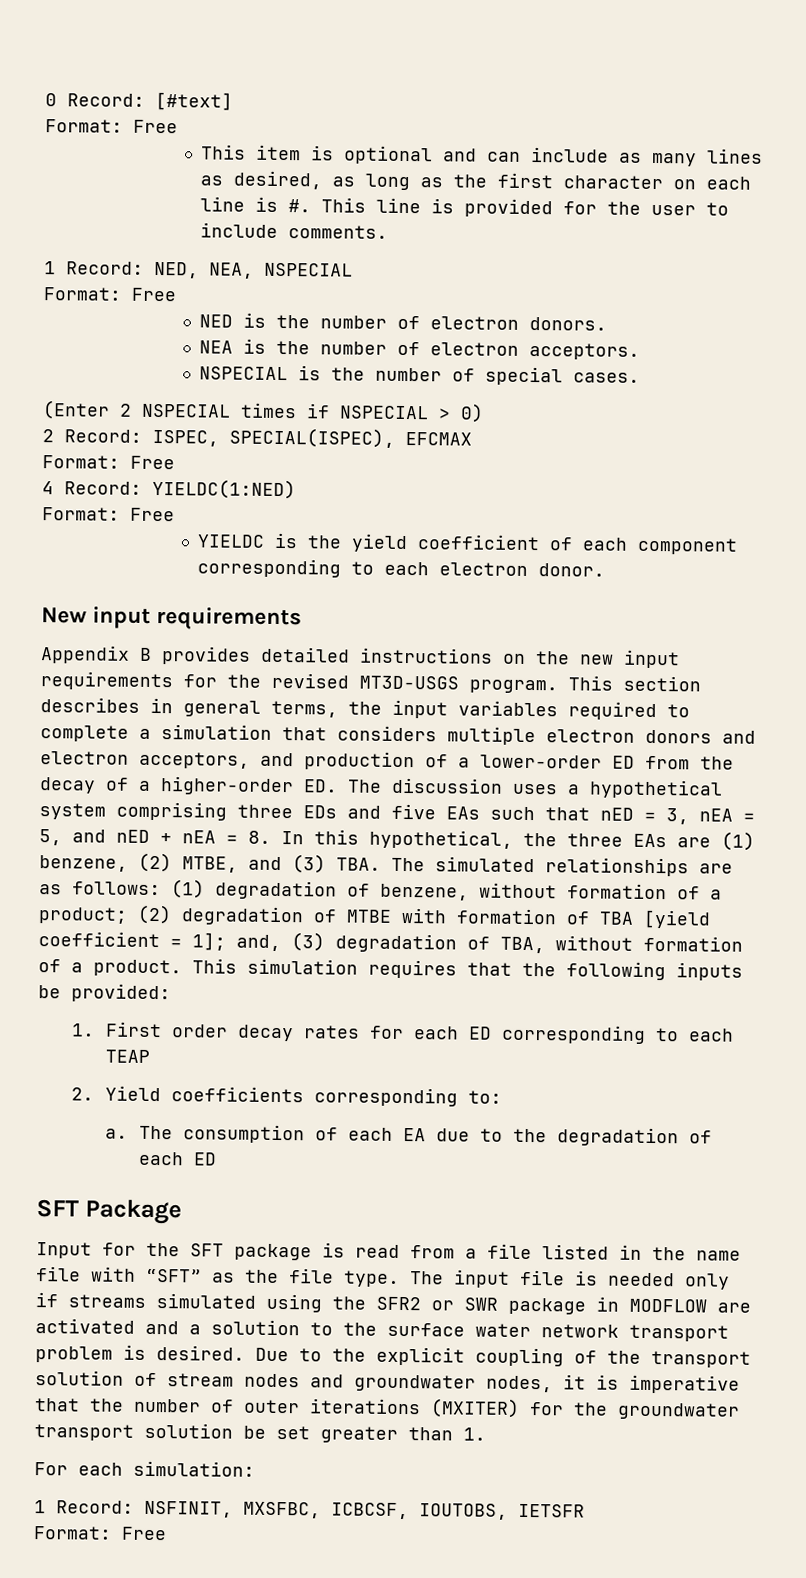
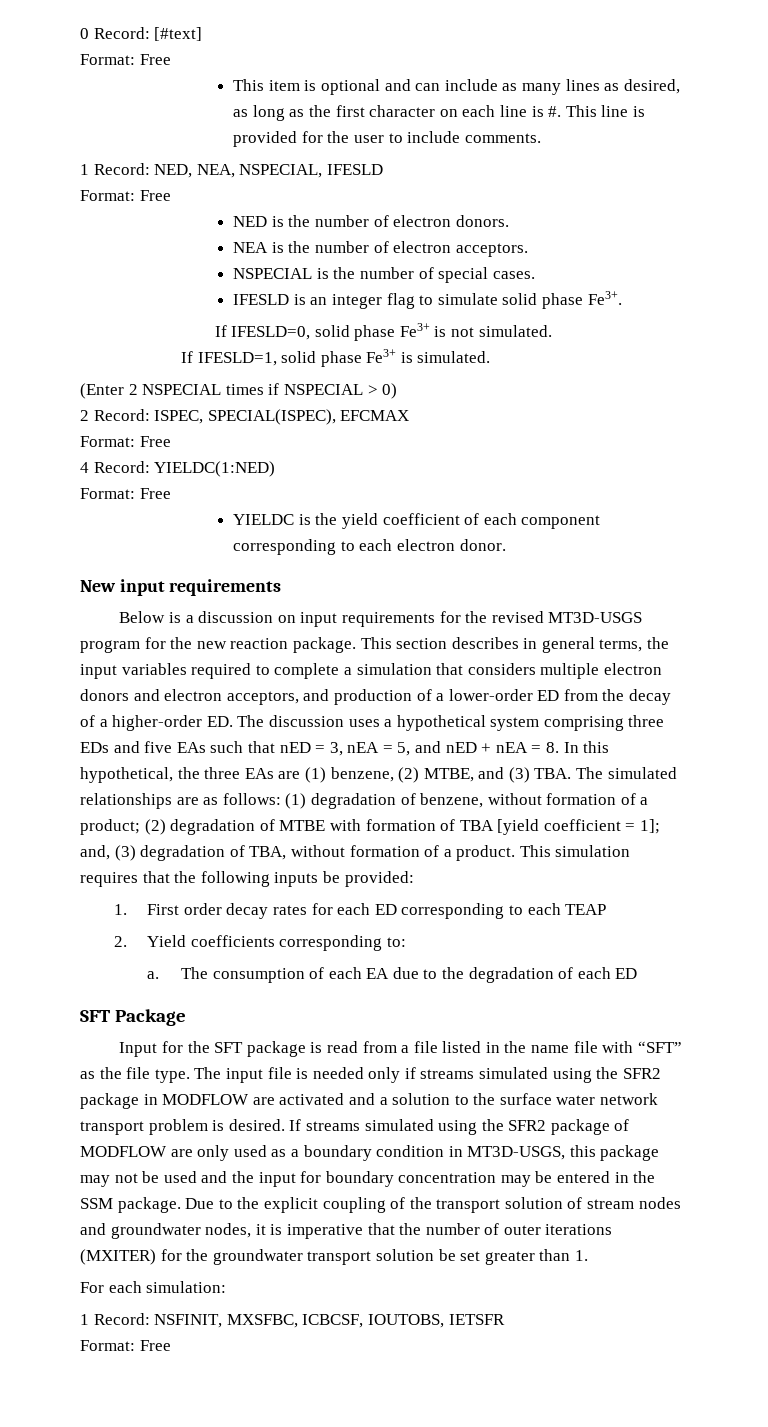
[264,262,353,277] NSPECIAL -> [239,164,383,178] NSPECIAL, IFESLD
(640, 377) none -> [233,291,622,309] [214,323,552,341] [180,349,491,367] // IFESLD is an integer flag to simulate solid phase Fe3+. // If IFESLD=0, solid phase Fe3+ is not simulated. // If IFESLD=1, solid phase Fe3+ is simulated.
[40,645,614,665] Appendix B provides detailed instructions on the new -> [119,611,296,623] Below is a discussion on
[469,679,558,694] program. -> [80,637,356,653] program for the new reaction package.
[431,1297,498,1311] or SWR -> (661, 1073) none
(245, 1353) none -> [289,1119,630,1135] [80,1145,660,1161] [80,1171,656,1187] [80,1197,181,1213] If streams simulated using the SFR2 package of MODFLOW are only used as a boundary condition in MT3D-USGS, this package may not be used and the input for boundary concentration may be entered in the SSM package.

